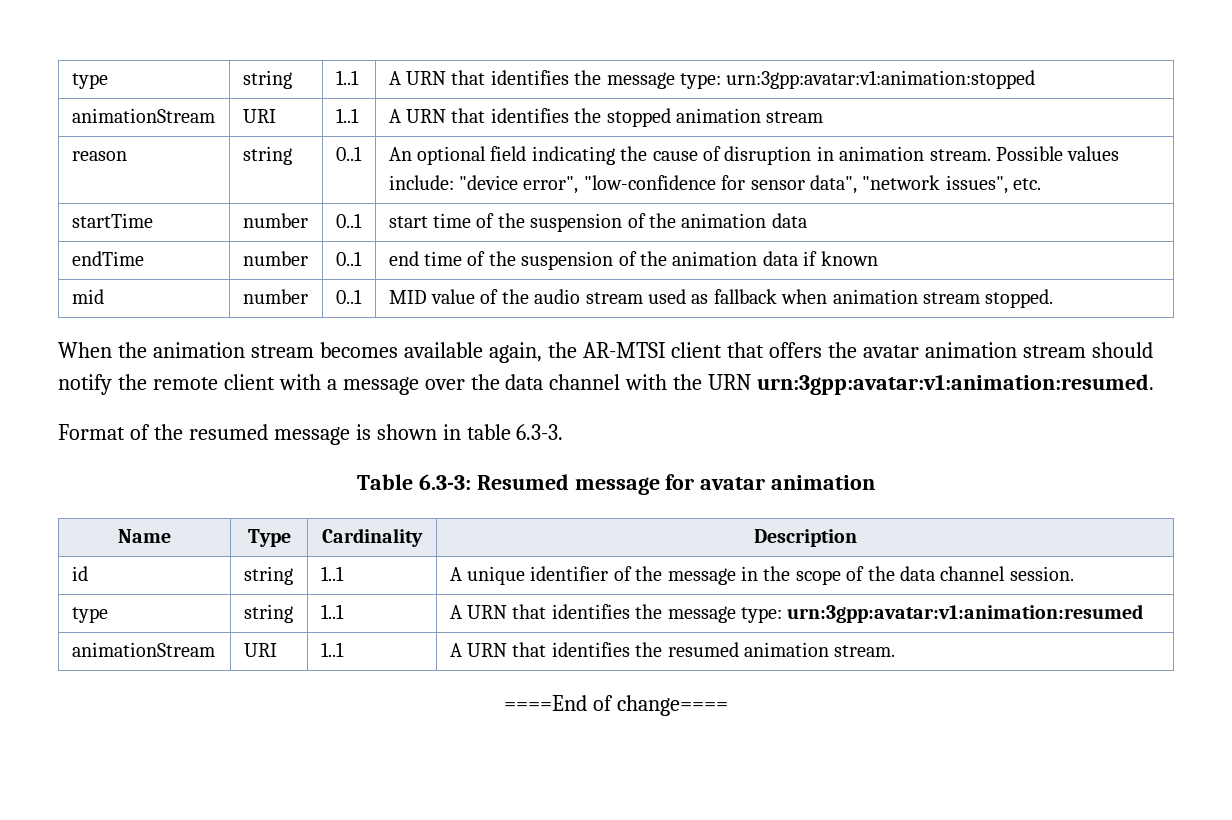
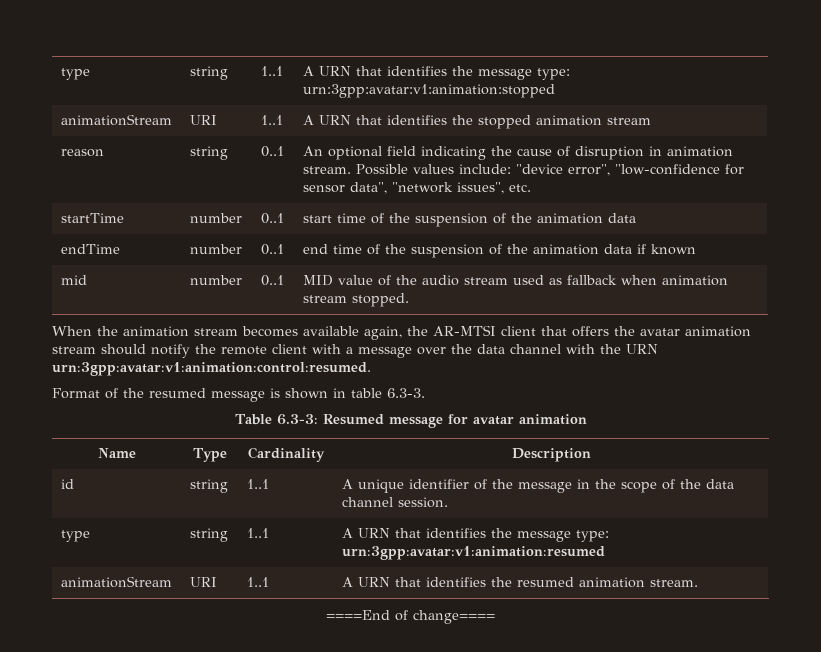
[757,374,1155,395] urn:3gpp:avatar:v1:animation:resumed. -> [52,362,371,376] urn:3gpp:avatar:v1:animation:control:resumed.

